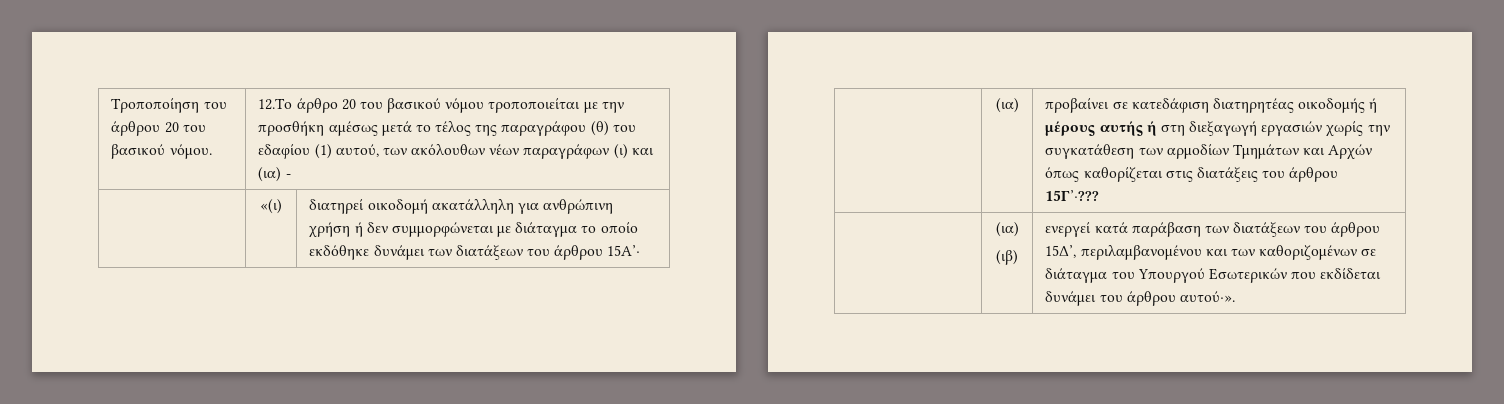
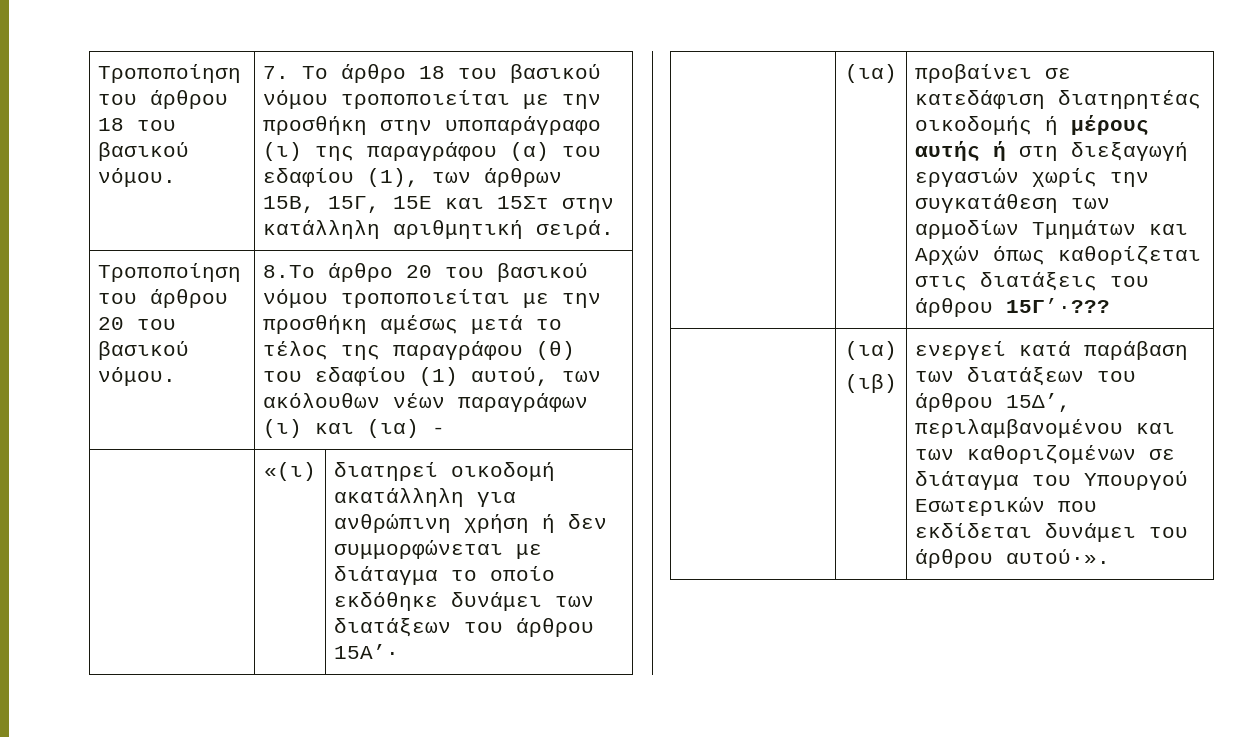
[111,98,227,113] [111,121,161,136] Τροποποίηση του άρθρου -> [98,64,242,83] [98,90,229,109] [98,118,177,131] [98,142,190,161] [98,168,177,187] [263,64,602,83] [263,90,602,109] [263,116,602,135] [263,142,602,161] [263,168,563,187] [263,196,615,213] [263,220,615,239] [98,263,242,282] [98,289,229,308] Τροποποίηση του άρθρου 18 του βασικού νόμου. | 7. Το άρθρο 18 του βασικού νόμου τροποποιείται με την προσθήκη στην υποπαράγραφο (ι) της παραγράφου (α) του εδαφίου (1), των άρθρων 15Β, 15Γ, 15Ε και 15Στ στην κατάλληλη αριθμητική σειρά. // Τροποποίηση του άρθρου
[258,98,293,110] 12.Το -> [263,265,316,278] 8.Το

